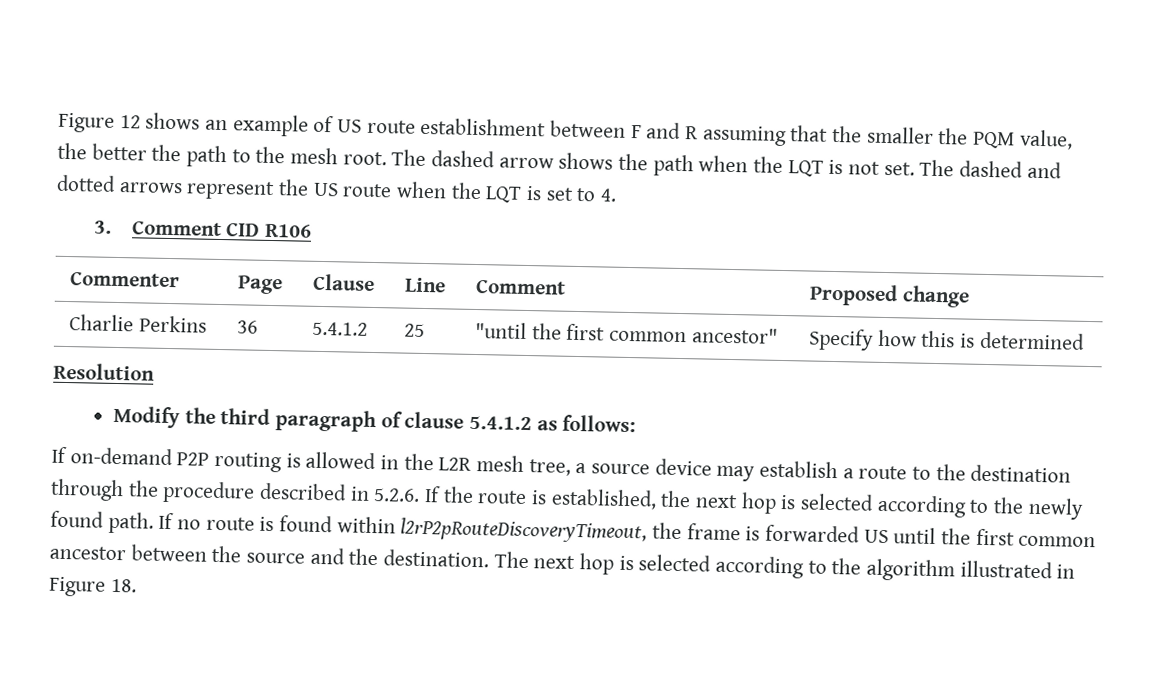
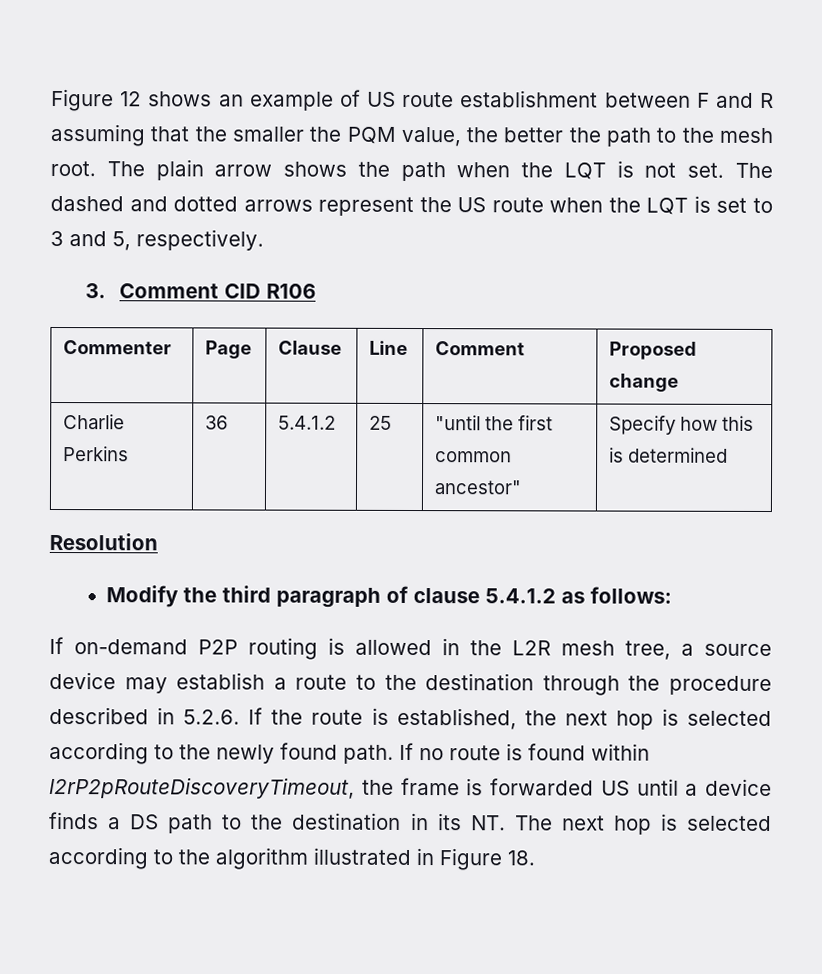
[431,150,496,168] dashed -> [155,159,204,181] plain
[600,188,618,202] 4. -> [50,229,264,251] 3 and 5, respectively.
[941,528,1097,548] [49,544,490,568] the first common ancestor between the source and the destination. -> [685,778,772,797] [49,811,506,834] a device finds a DS path to the destination in its NT.

